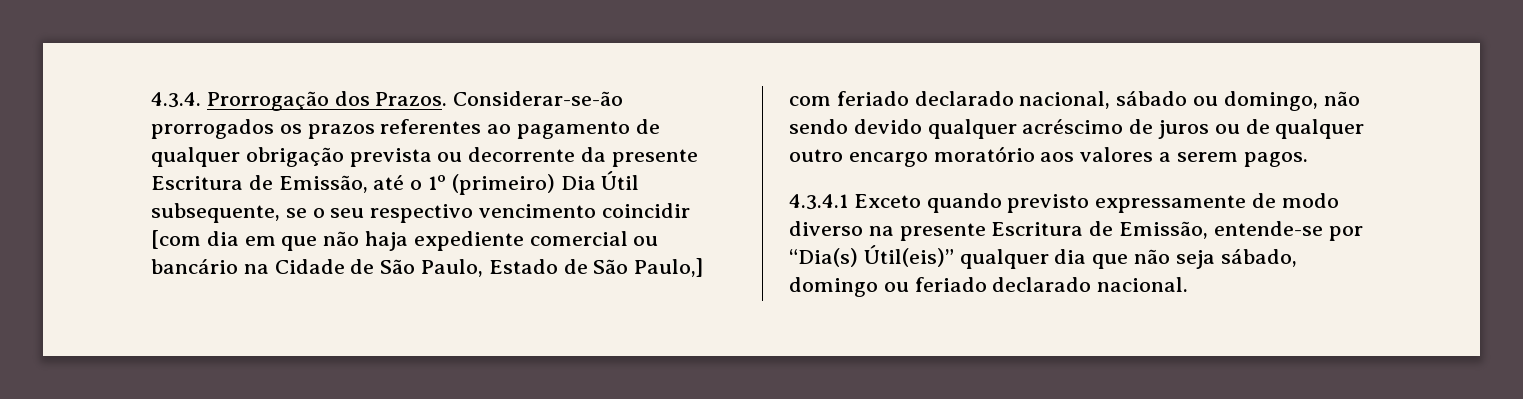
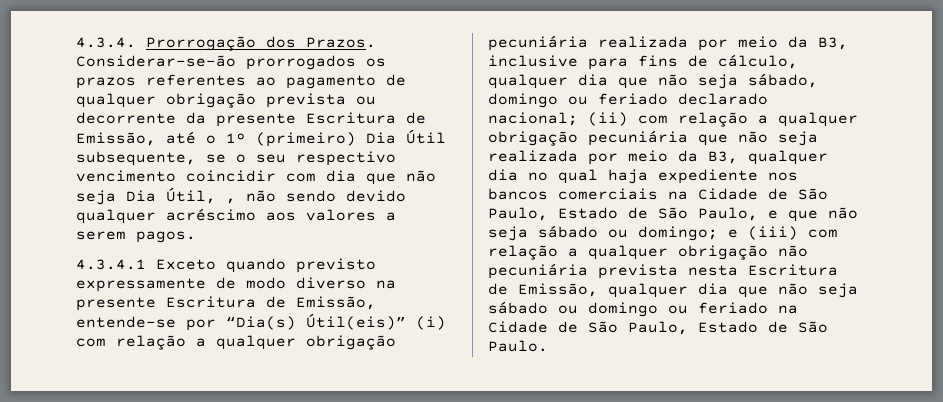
[151,230,659,251] [151,258,704,277] [789,91,1318,111] [com dia em que não haja expediente comercial ou bancário na Cidade de São Paulo, Estado de São Paulo,] com feriado declarado nacional, sábado ou domingo, -> [286,170,436,185] [76,187,236,205] com dia que não seja Dia Útil, ,
[1129,119,1365,139] [789,146,1035,167] de juros ou de qualquer outro encargo moratório -> (256, 214) none
(954, 256) none -> [416,316,446,330] [76,335,396,350] [488,35,848,51] [488,54,798,70] (i) com relação a qualquer obrigação pecuniária realizada por meio da B3, inclusive para fins de cálculo,
[1097,277,1189,292] nacional. -> [488,112,858,127] [488,130,818,146] [488,150,828,165] [488,169,798,184] [488,188,828,200] [488,207,858,222] [488,225,838,241] [488,245,808,260] [488,263,838,279] [488,283,858,298] [488,301,798,317] [488,321,828,335] [488,340,548,352] nacional; (ii) com relação a qualquer obrigação pecuniária que não seja realizada por meio da B3, qualquer dia no qual haja expediente nos bancos comerciais na Cidade de São Paulo, Estado de São Paulo, e que não seja sábado ou domingo; e (iii) com relação a qualquer obrigação não pecuniária prevista nesta Escritura de Emissão, qualquer dia que não seja sábado ou domingo ou feriado na Cidade de São Paulo, Estado de São Paulo.

